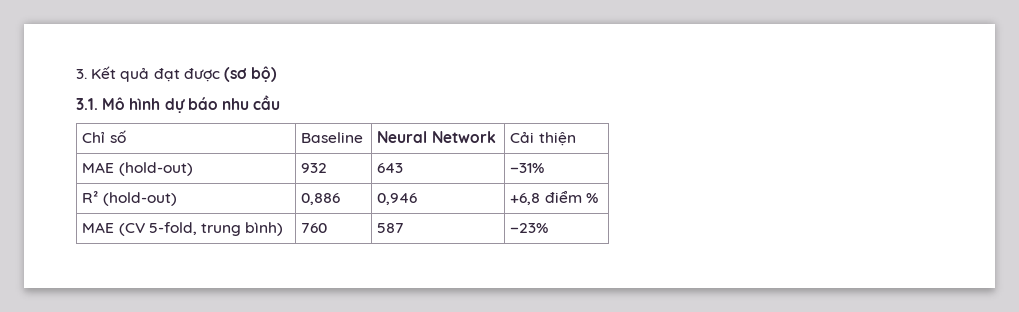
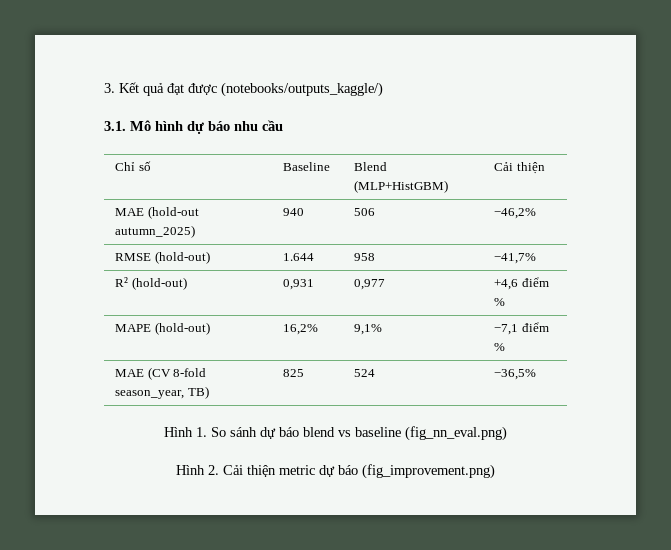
[223,66,278,82] (sơ bộ) -> [221,82,383,97] (notebooks/outputs_kaggle/)
[377,131,496,143] Neural Network -> [354,162,388,171] [354,180,449,193] Blend (MLP+HistGBM)
[118,162,193,176] [301,163,328,173] [377,163,404,173] [510,163,545,173] [82,191,177,206] [301,193,341,205] [377,193,418,205] [510,190,598,205] [82,222,284,236] [301,223,328,233] [377,223,405,233] [510,223,549,233] (hold-out) | 932 | 643 | −31% // R² (hold-out) | 0,886 | 0,946 | +6,8 điểm % // MAE (CV 5-fold, trung bình) | 760 | 587 | −23% -> [147,206,199,219] [115,225,196,238] [283,208,305,216] [354,208,376,216] [494,208,537,219] [115,251,210,264] [283,253,315,261] [354,253,376,261] [494,253,537,264] [115,277,187,290] [283,279,315,290] [354,279,386,290] [494,277,549,290] [494,298,506,306] [115,322,210,335] [283,324,319,335] [354,324,383,335] [494,322,549,335] [494,343,506,351] [115,367,207,380] [115,386,209,399] [283,369,305,377] [354,369,376,377] [494,369,537,380] [164,426,507,441] [176,464,495,479] (hold-out autumn_2025) | 940 | 506 | −46,2% // RMSE (hold-out) | 1.644 | 958 | −41,7% // R² (hold-out) | 0,931 | 0,977 | +4,6 điểm % // MAPE (hold-out) | 16,2% | 9,1% | −7,1 điểm % // MAE (CV 8-fold season_year, TB) | 825 | 524 | −36,5% // Hình 1. So sánh dự báo blend vs baseline (fig_nn_eval.png) // Hình 2. Cải thiện metric dự báo (fig_improvement.png)

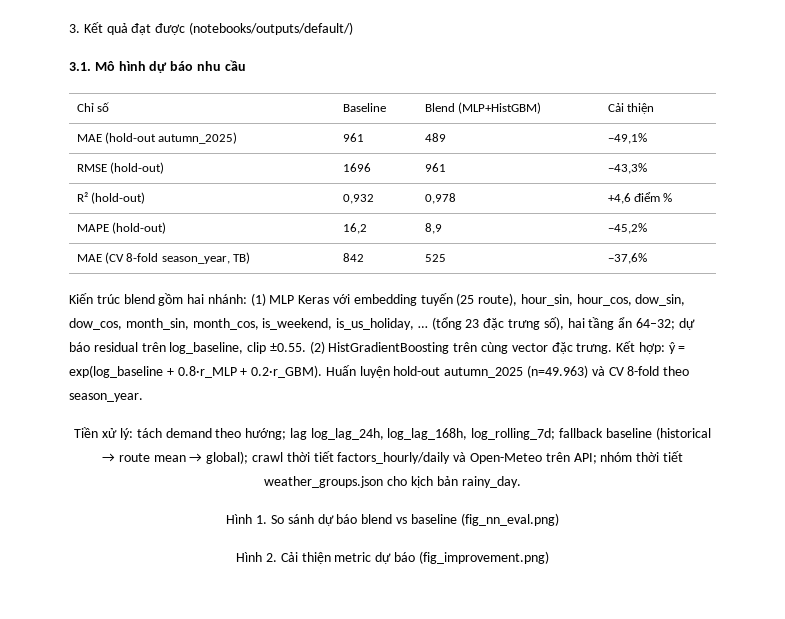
[221,82,383,97] (notebooks/outputs_kaggle/) -> [188,22,353,35] (notebooks/outputs/default/)
[283,208,305,216] [354,208,376,216] [494,208,537,219] 940 | 506 | −46,2% -> [342,133,364,142] [424,133,446,142] [607,133,647,144] 961 | 489 | −49,1%
[283,253,315,261] [354,253,376,261] [494,253,537,264] 1.644 | 958 | −41,7% -> [342,163,371,172] [424,163,446,172] [607,163,647,174] 1696 | 961 | −43,3%
[283,279,315,290] [354,279,386,290] 0,931 | 0,977 -> [342,194,374,204] [424,193,456,204] 0,932 | 0,978
[283,324,319,335] [354,324,383,335] [494,322,549,335] [494,343,506,351] 16,2% | 9,1% | −7,1 điểm % -> [342,223,367,234] [424,223,442,234] [607,223,647,234] 16,2 | 8,9 | −45,2%
[283,369,305,377] [354,369,376,377] [494,369,537,380] 825 | 524 | −36,5% -> [342,253,364,262] [424,254,446,262] [607,253,647,264] [69,293,686,306] [69,317,695,330] [69,341,686,354] [69,365,690,378] [69,393,143,402] [74,427,711,440] [102,451,683,464] [264,476,521,488] 842 | 525 | −37,6% // Kiến trúc blend gồm hai nhánh: (1) MLP Keras với embedding tuyến (25 route), hour_sin, hour_cos, dow_sin, dow_cos, month_sin, month_cos, is_weekend, is_us_holiday, … (tổng 23 đặc trưng số), hai tầng ẩn 64–32; dự báo residual trên log_baseline, clip ±0.55. (2) HistGradientBoosting trên cùng vector đặc trưng. Kết hợp: ŷ = exp(log_baseline + 0.8·r_MLP + 0.2·r_GBM). Huấn luyện hold-out autumn_2025 (n=49.963) và CV 8-fold theo season_year. // Tiền xử lý: tách demand theo hướng; lag log_lag_24h, log_lag_168h, log_rolling_7d; fallback baseline (historical → route mean → global); crawl thời tiết factors_hourly/daily và Open-Meteo trên API; nhóm thời tiết weather_groups.json cho kịch bản rainy_day.

